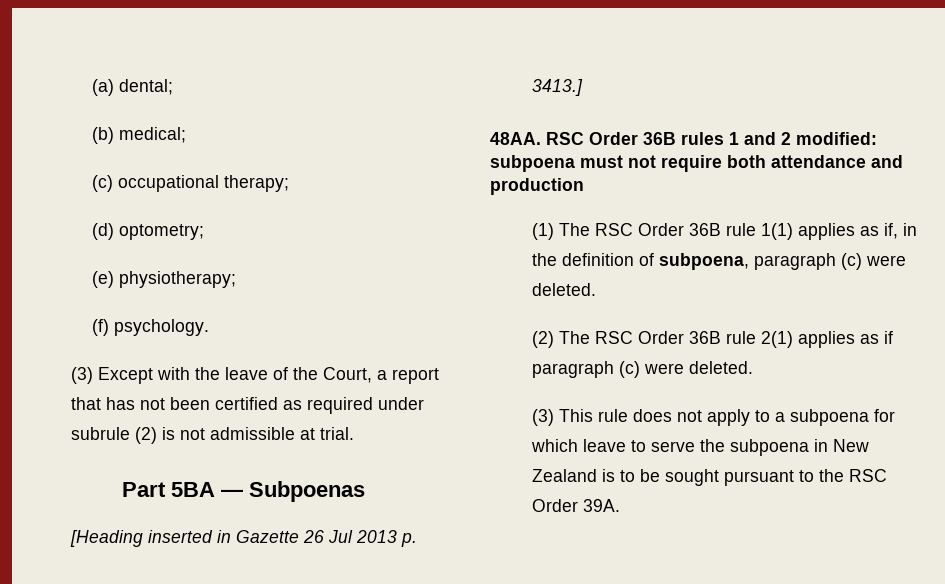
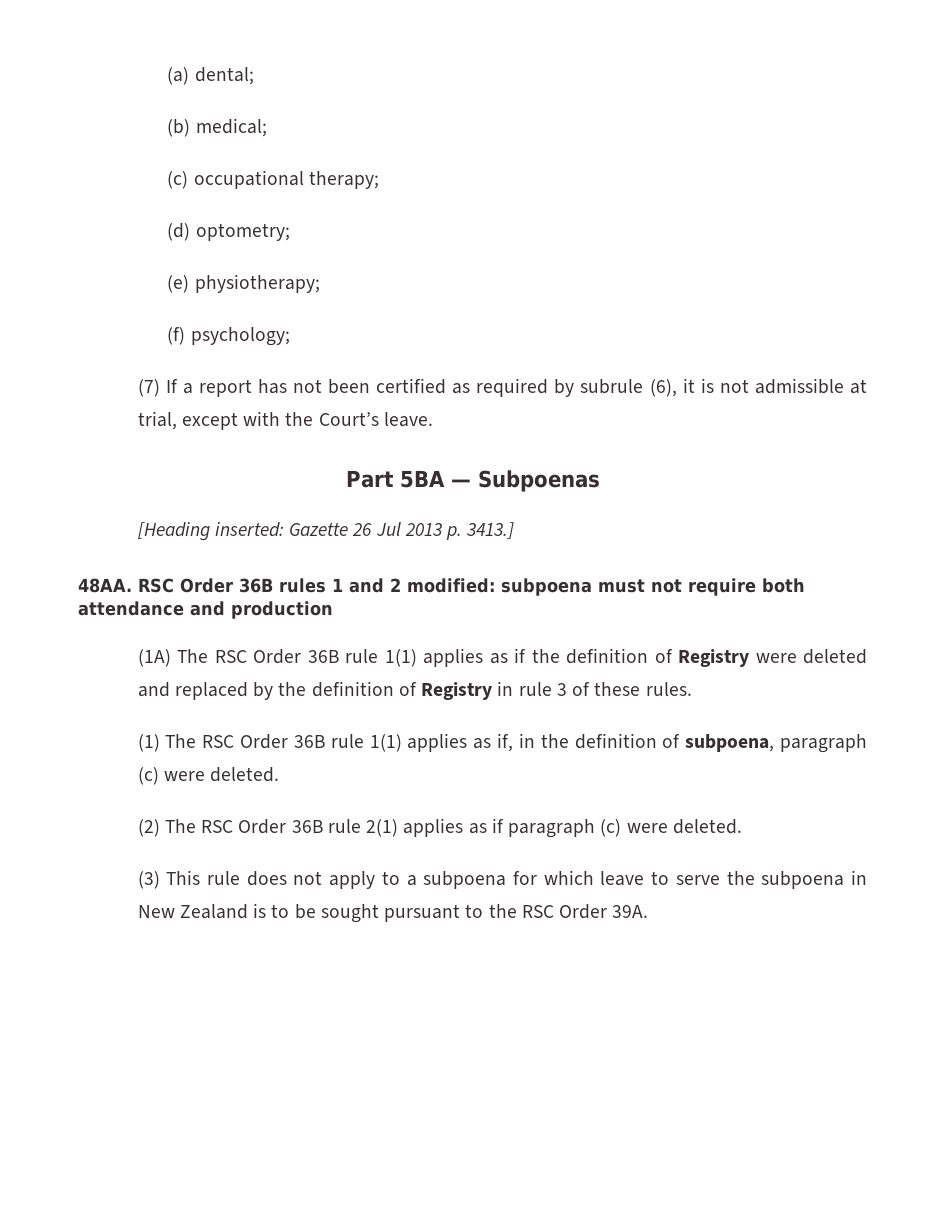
[114,319,210,336] [71,367,373,384] psychology. // (3) Except with the leave of the Court, -> [190,327,290,346] [137,379,178,397] psychology; // (7) If
[71,397,102,410] that -> (252, 388) none
[378,397,425,410] [71,427,355,444] under subrule (2) is not admissible at trial. -> [554,378,867,397] [137,411,433,430] by subrule (6), it is not admissible at trial, except with the Court’s leave.
[148,530,232,543] inserted in -> [214,522,284,537] inserted:
(584, 186) none -> [137,648,867,667] [137,681,692,700] // (1A) The RSC Order 36B rule 1(1) applies as if the definition of Registry were deleted and replaced by the definition of Registry in rule 3 of these rules.

